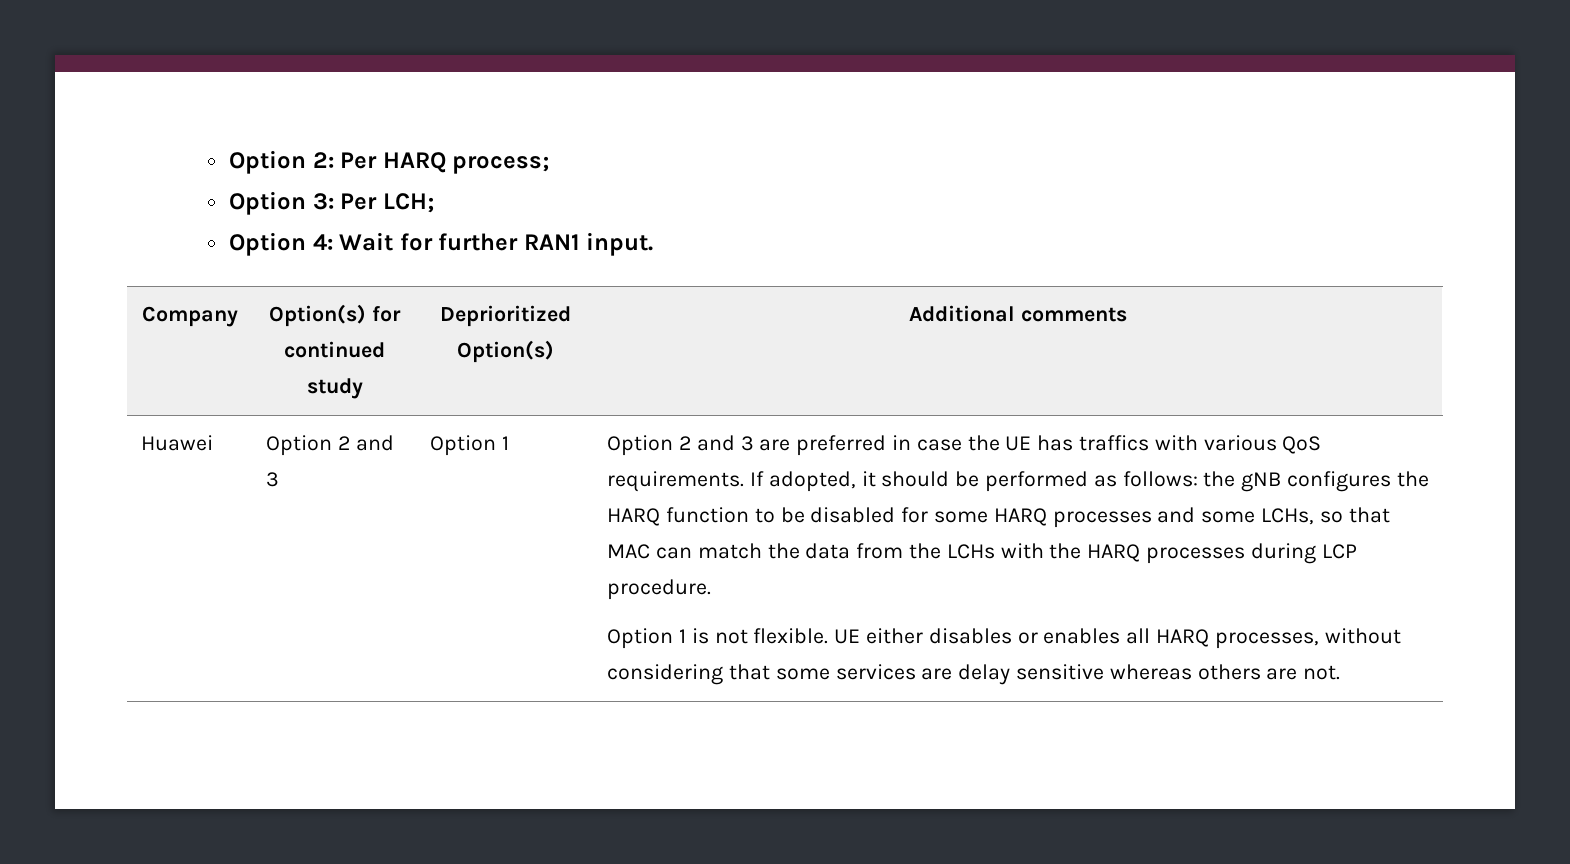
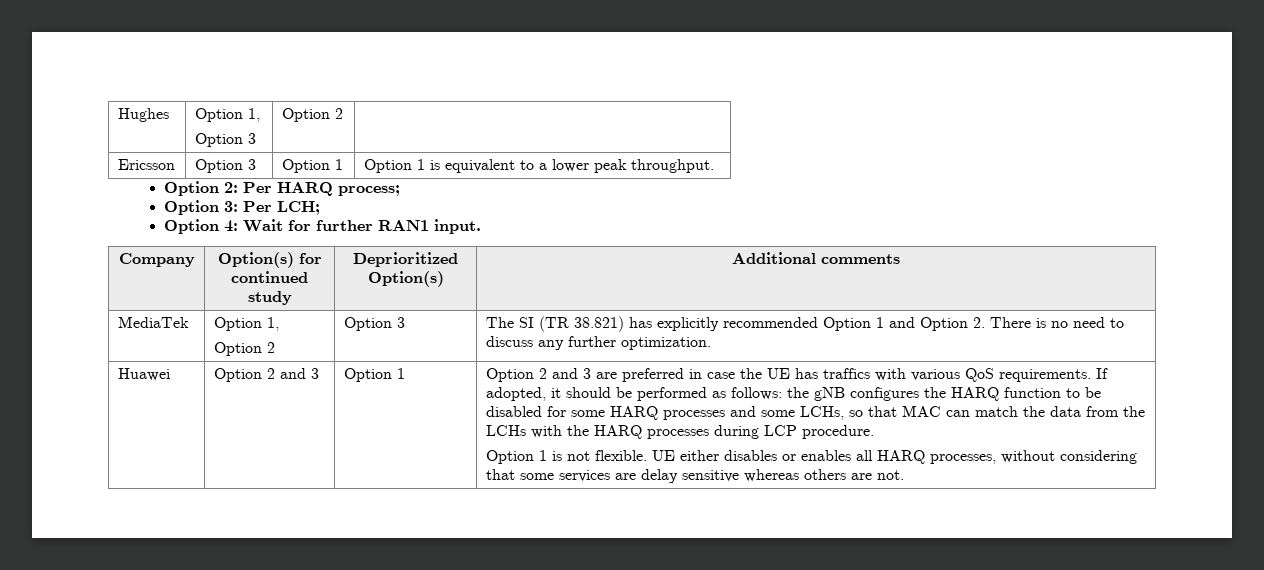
(229, 162) none -> [117,108,169,122] [194,108,260,122] [194,133,256,147] [281,108,343,122] [117,159,175,170] [194,159,256,173] [281,159,343,173] [363,159,714,173] Hughes | Option 1, // Option 3 | Option 2 | // Ericsson | Option 3 | Option 1 | Option 1 is equivalent to a lower peak throughput. //
(1127, 314) none -> [117,316,189,328] [213,317,279,331] [213,342,275,356] [343,317,405,331] [485,316,1124,332] [485,336,711,350] // MediaTek | Option 1, // Option 2 | Option 3 | The SI (TR 38.821) has explicitly recommended Option 1 and Option 2. There is no need to discuss any further optimization.

